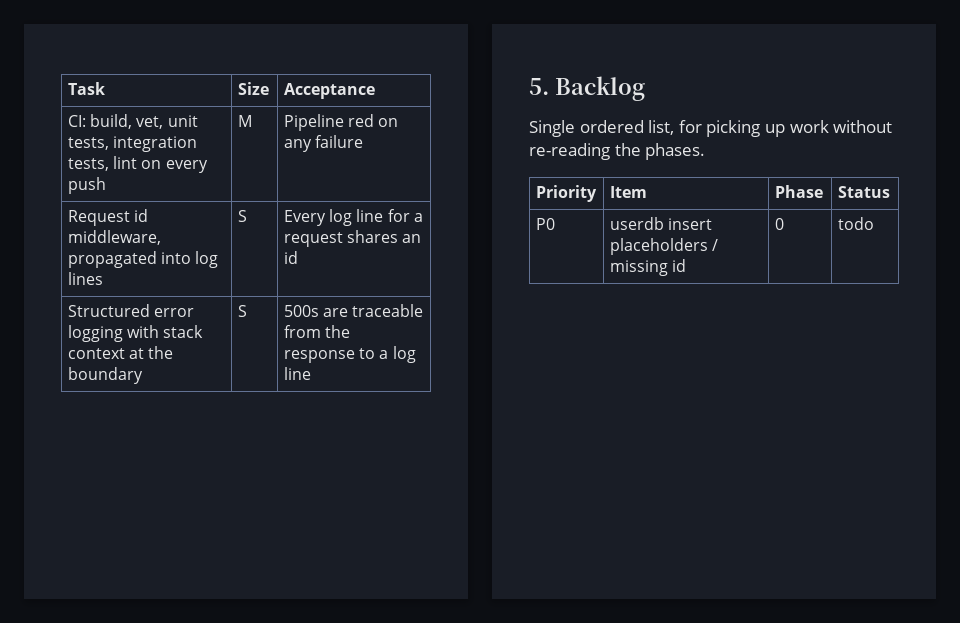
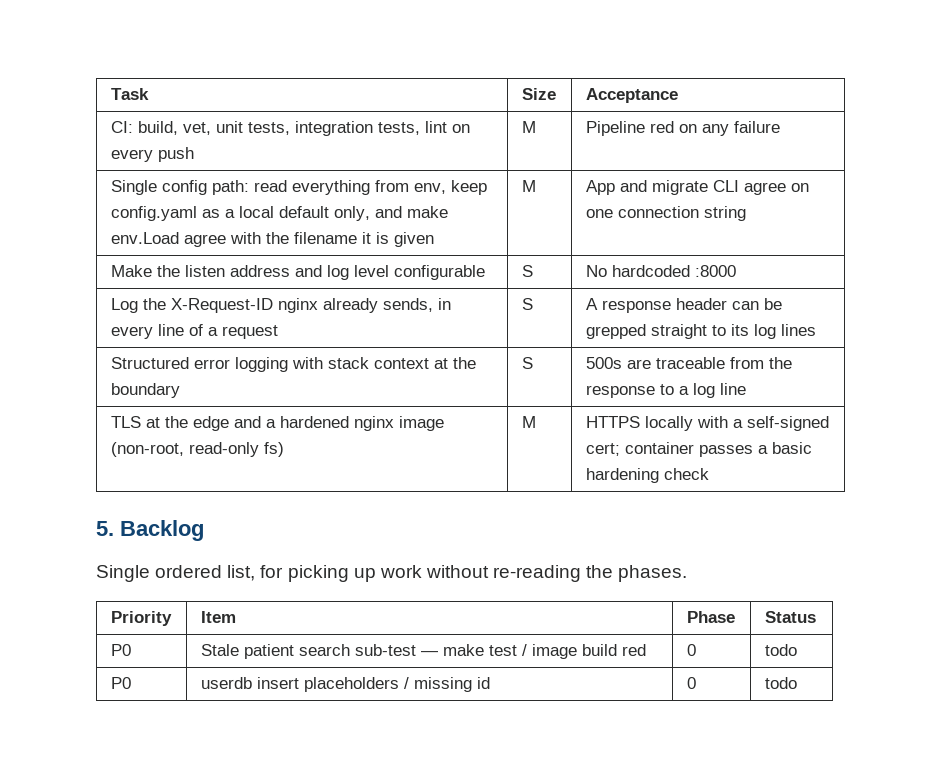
[67,209,149,226] [67,230,161,245] [67,251,219,268] [67,272,103,285] [237,210,247,222] [283,209,423,226] [283,230,422,247] [283,251,298,264] Request id middleware, propagated into log lines | S | Every log line for a request shares an id -> [110,180,487,195] [110,206,448,221] [110,232,434,247] [521,180,536,192] [585,180,809,195] [585,206,746,221] [110,265,485,280] [521,265,533,277] [585,265,736,277] [110,298,451,313] [110,324,278,339] [521,298,533,310] [585,298,782,313] [585,324,816,339] Single config path: read everything from env, keep config.yaml as a local default only, and make env.Load agree with the filename it is given | M | App and migrate CLI agree on one connection string // Make the listen address and log level configurable | S | No hardcoded :8000 // Log the X-Request-ID nginx already sends, in every line of a request | S | A response header can be grepped straight to its log lines
(311, 373) none -> [110,416,444,431] [110,442,284,457] [521,416,536,428] [585,416,829,431] [585,442,812,457] [585,468,709,483] // TLS at the edge and a hardened nginx image (non-root, read-only fs) | M | HTTPS locally with a self-signed cert; container passes a basic hardening check
(890, 192) none -> [110,644,131,656] [200,644,646,659] [686,644,696,656] [764,644,797,656] // P0 | Stale patient search sub-test — make test / image build red | 0 | todo

